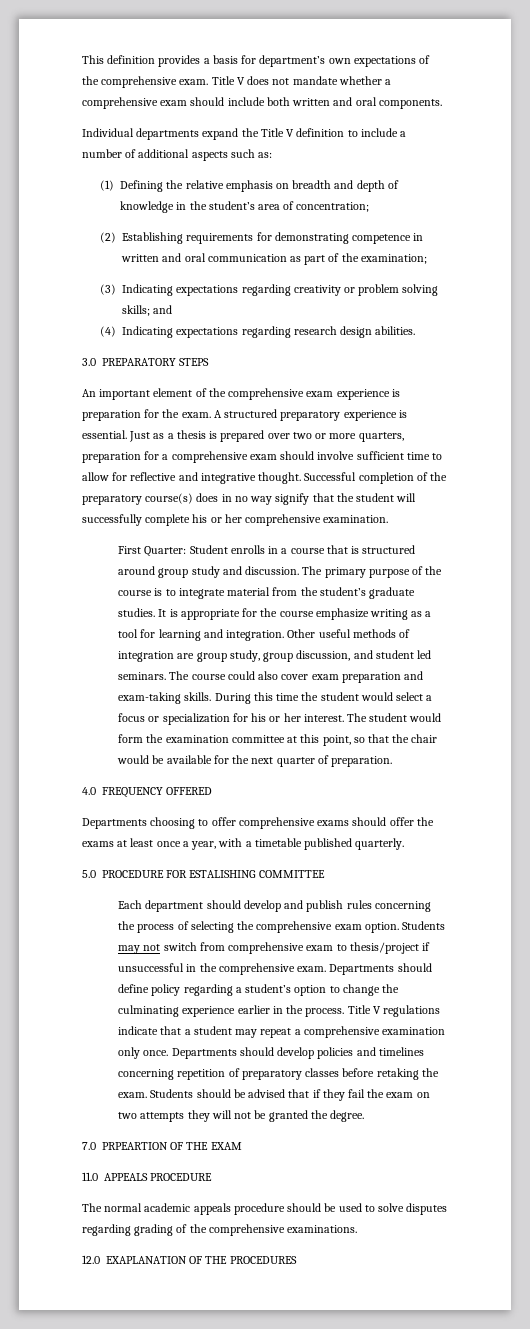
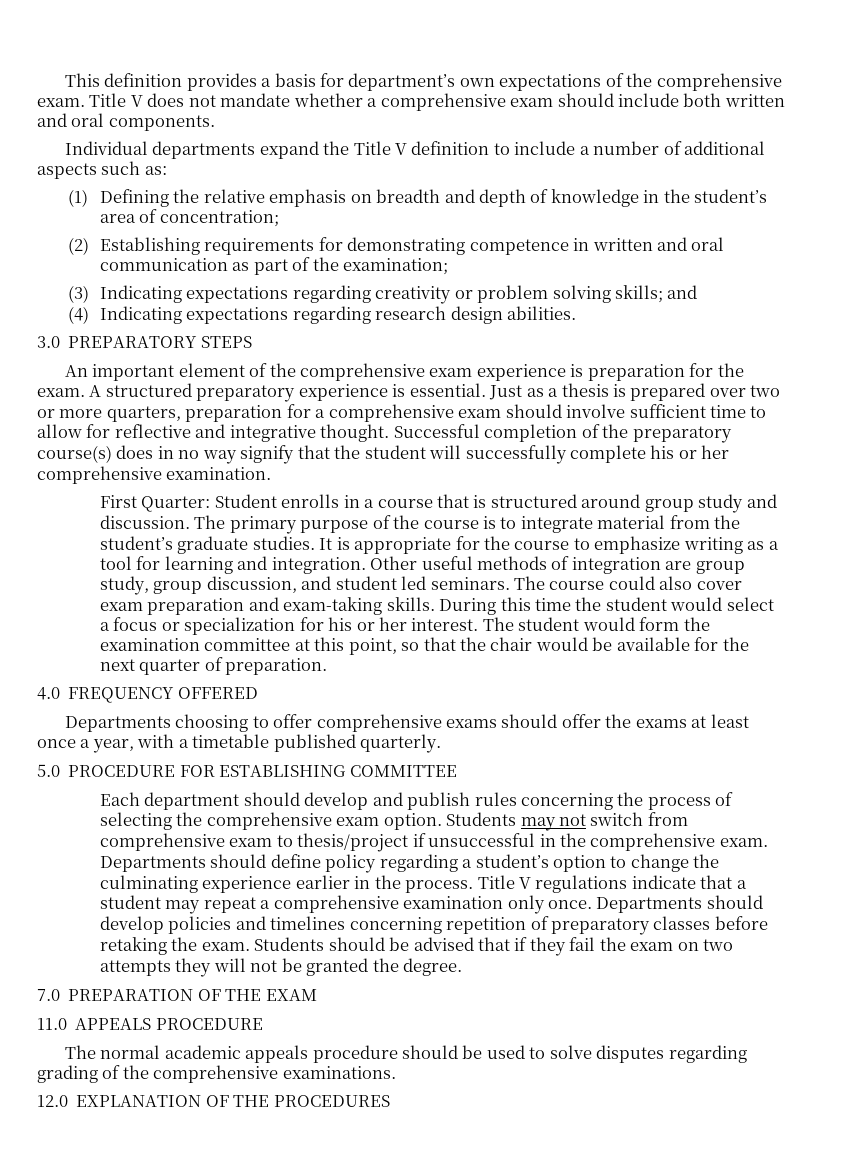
(314, 614) none -> [573,538,590,550] to
[189,870,257,878] ESTALISHING -> [219,765,347,777] ESTABLISHING
[102,1142,168,1150] PRPEARTION -> [68,989,194,1001] PREPARATION
[106,1256,187,1264] EXAPLANATION -> [76,1095,202,1107] EXPLANATION

